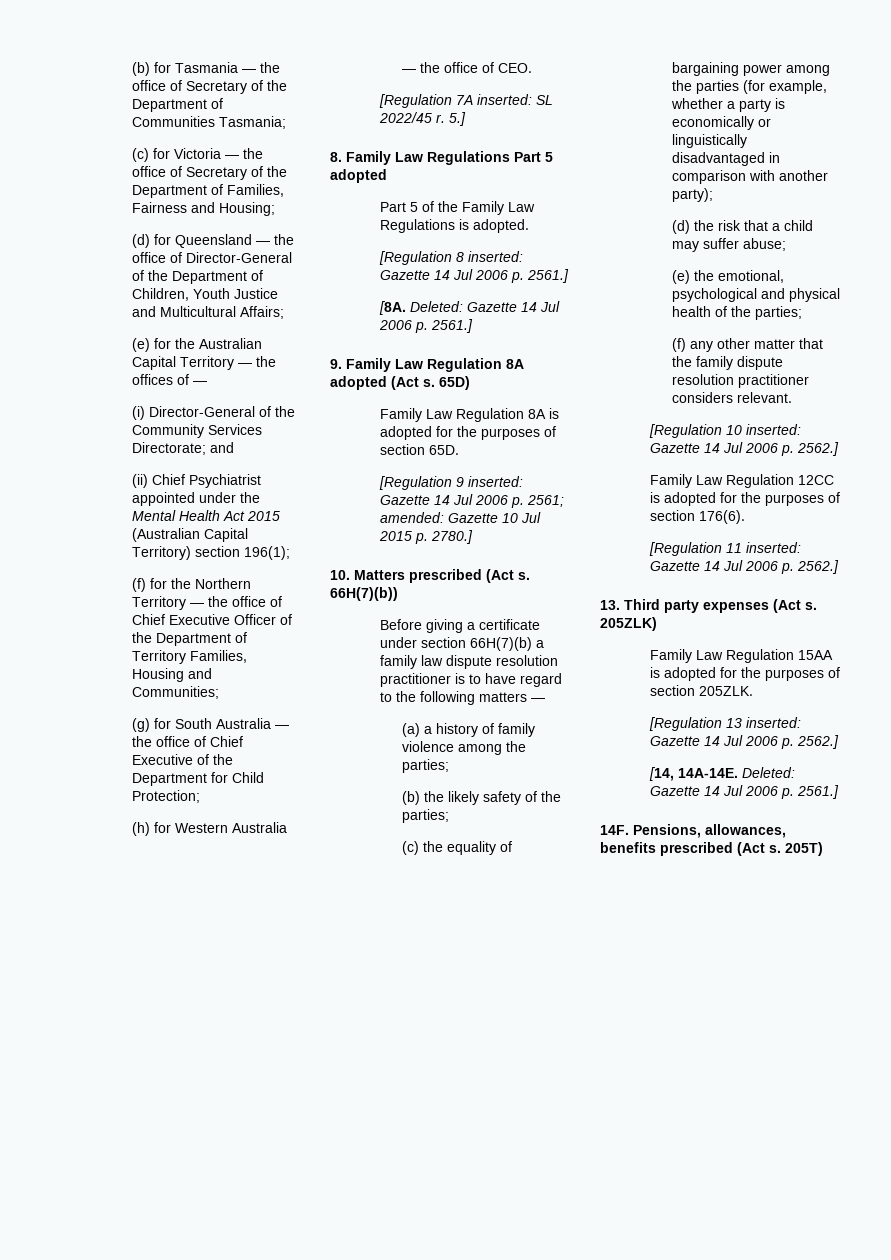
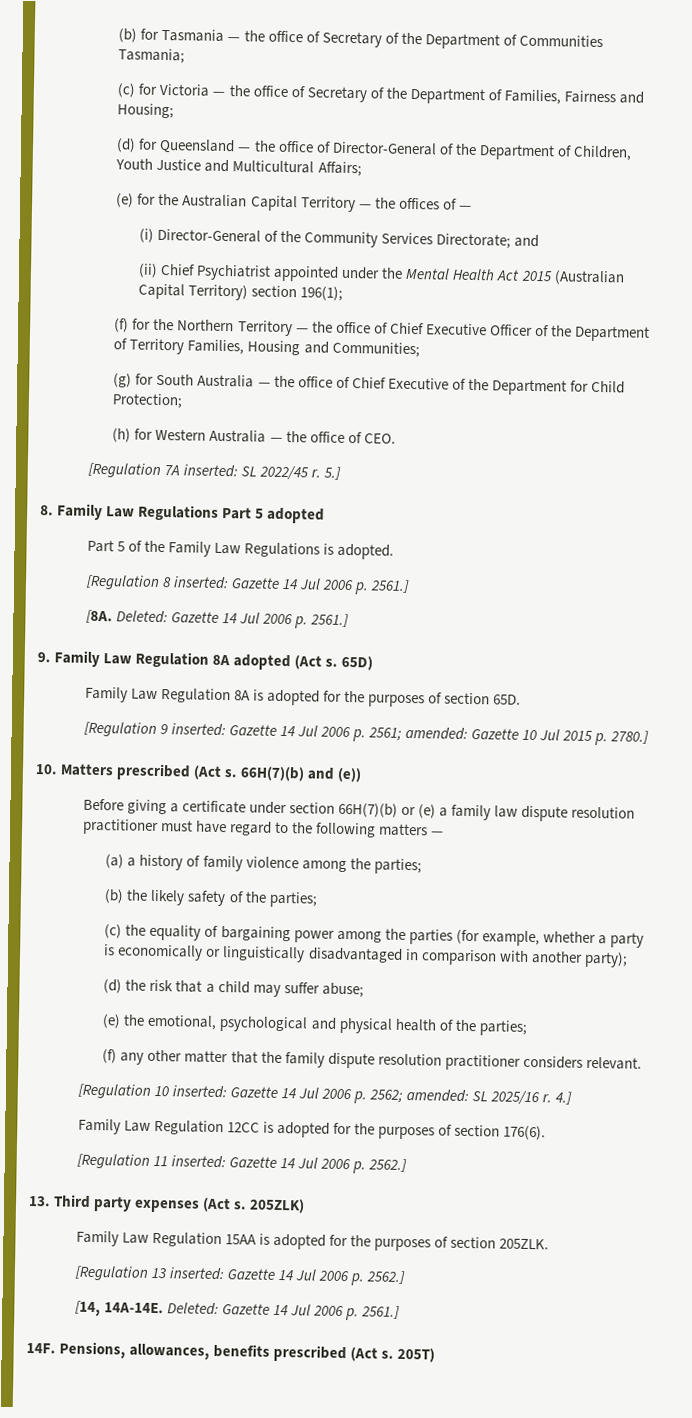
[330,587,398,601] 66H(7)(b)) -> [240,766,363,783] 66H(7)(b) and (e))
(532, 644) none -> [400,804,436,819] or (e)
[454,673,481,684] is to -> [160,820,193,832] must
[796,442,839,456] 2562.] -> [368,1089,573,1106] 2562; amended: SL 2025/16 r. 4.]

